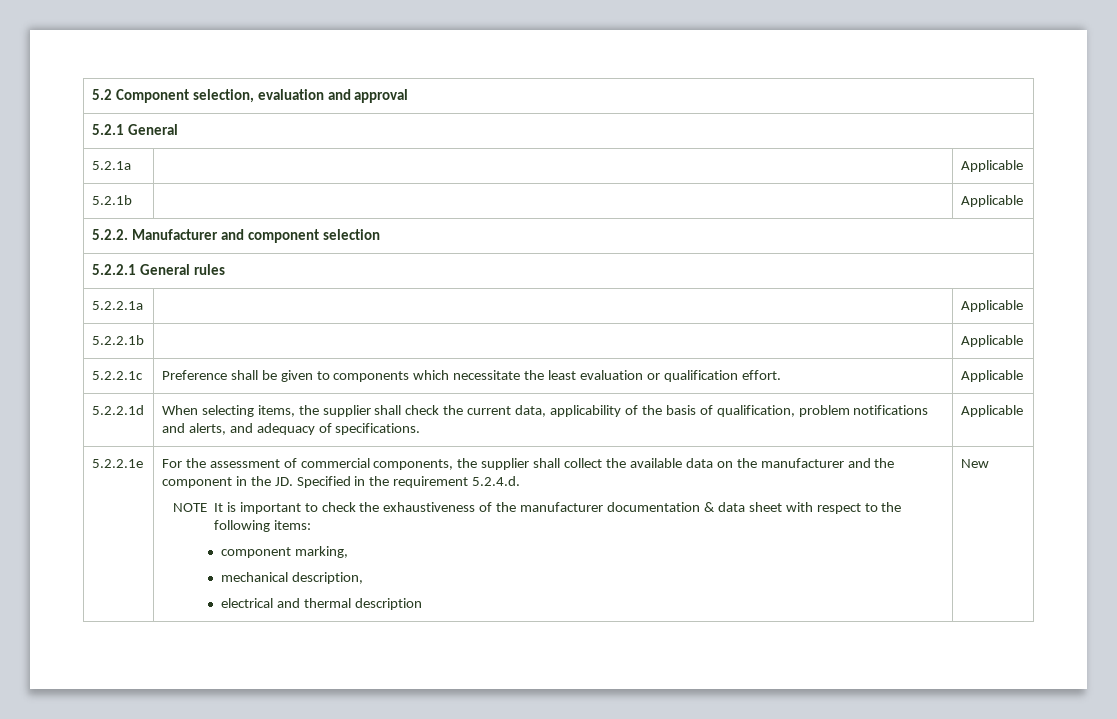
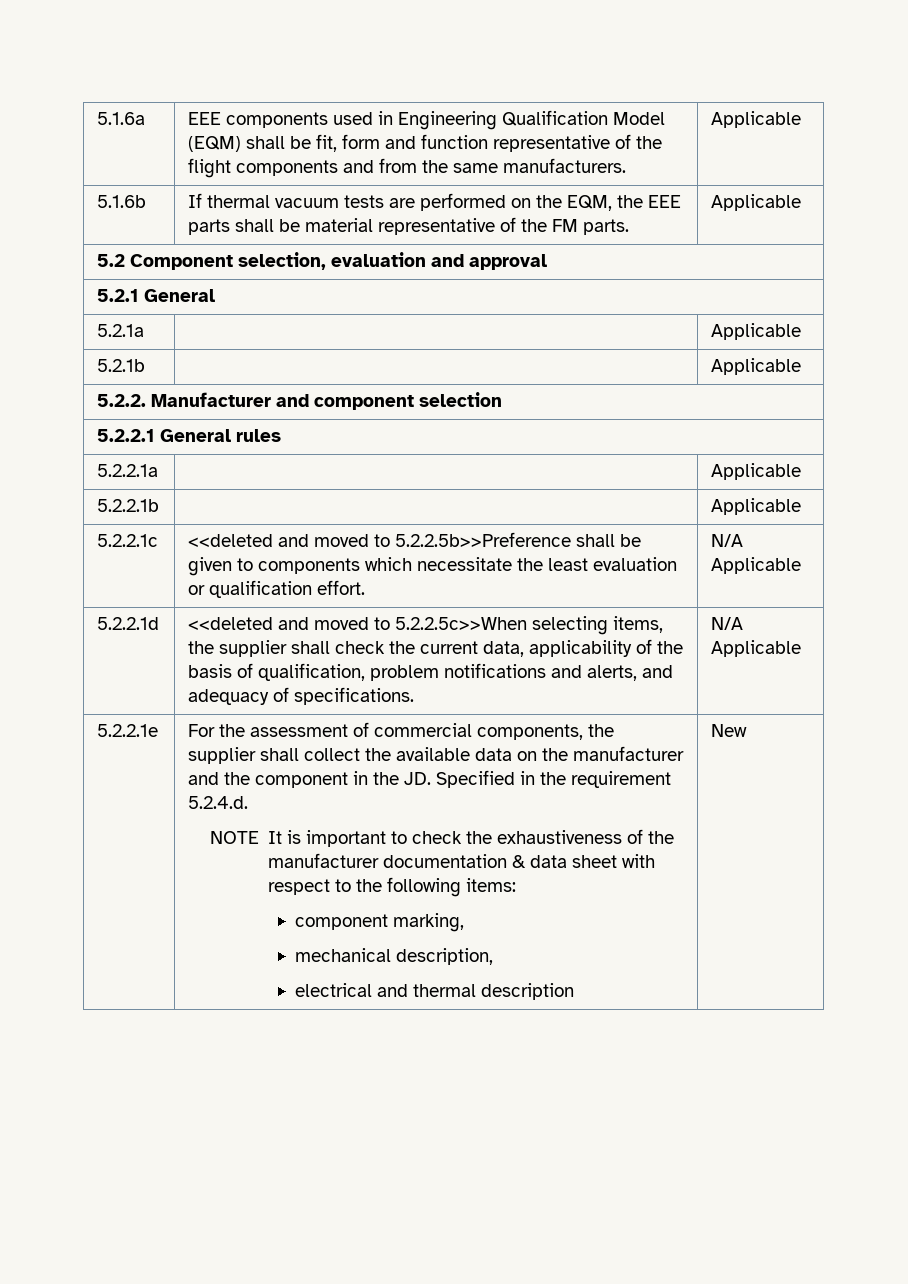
(91, 94) none -> [97,112,146,125] [188,110,666,130] [188,134,663,152] [188,158,627,178] [711,111,802,128] [97,195,147,208] [188,193,682,211] [188,217,630,235] [711,194,802,211] 5.1.6a | EEE components used in Engineering Qualification Model (EQM) shall be fit, form and function representative of the flight components and from the same manufacturers. | Applicable // 5.1.6b | If thermal vacuum tests are performed on the EQM, the EEE parts shall be material representative of the FM parts. | Applicable //
[161,370,227,380] Preference -> [188,532,572,547] <<deleted and moved to 5.2.2.5b>>Preference
(781, 375) none -> [711,534,744,547] N/A
[161,405,198,415] When -> [188,617,528,630] <<deleted and moved to 5.2.2.5c>>When
(421, 429) none -> [711,617,744,630] N/A

